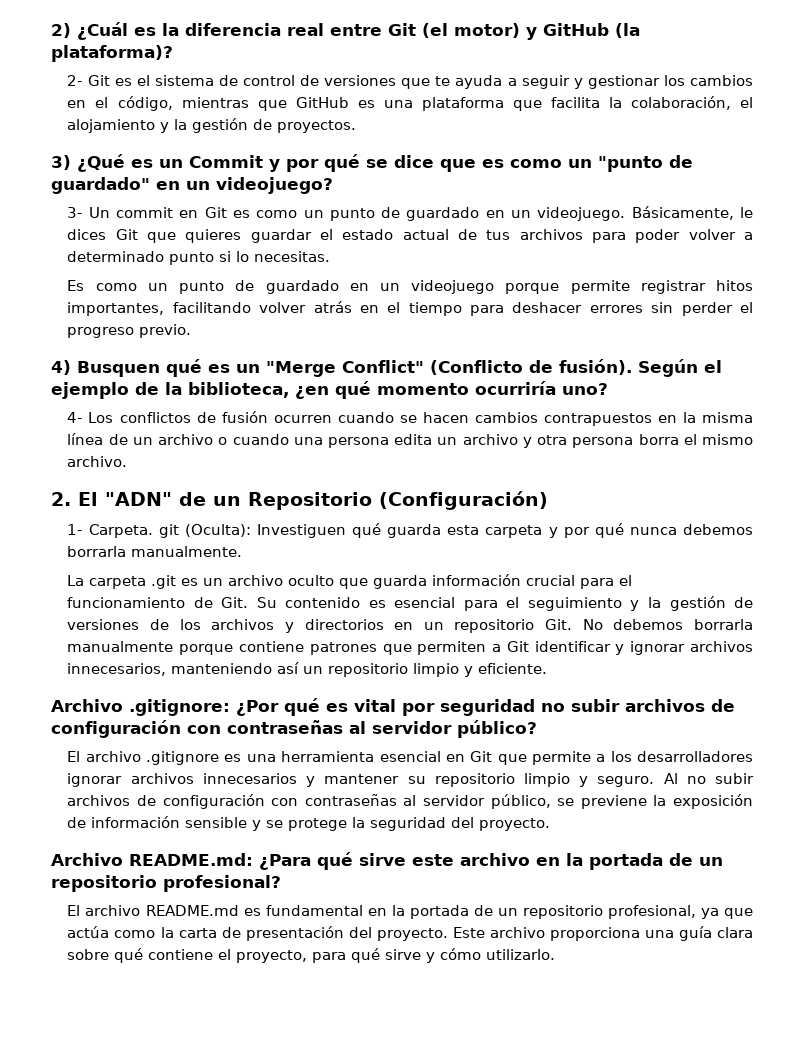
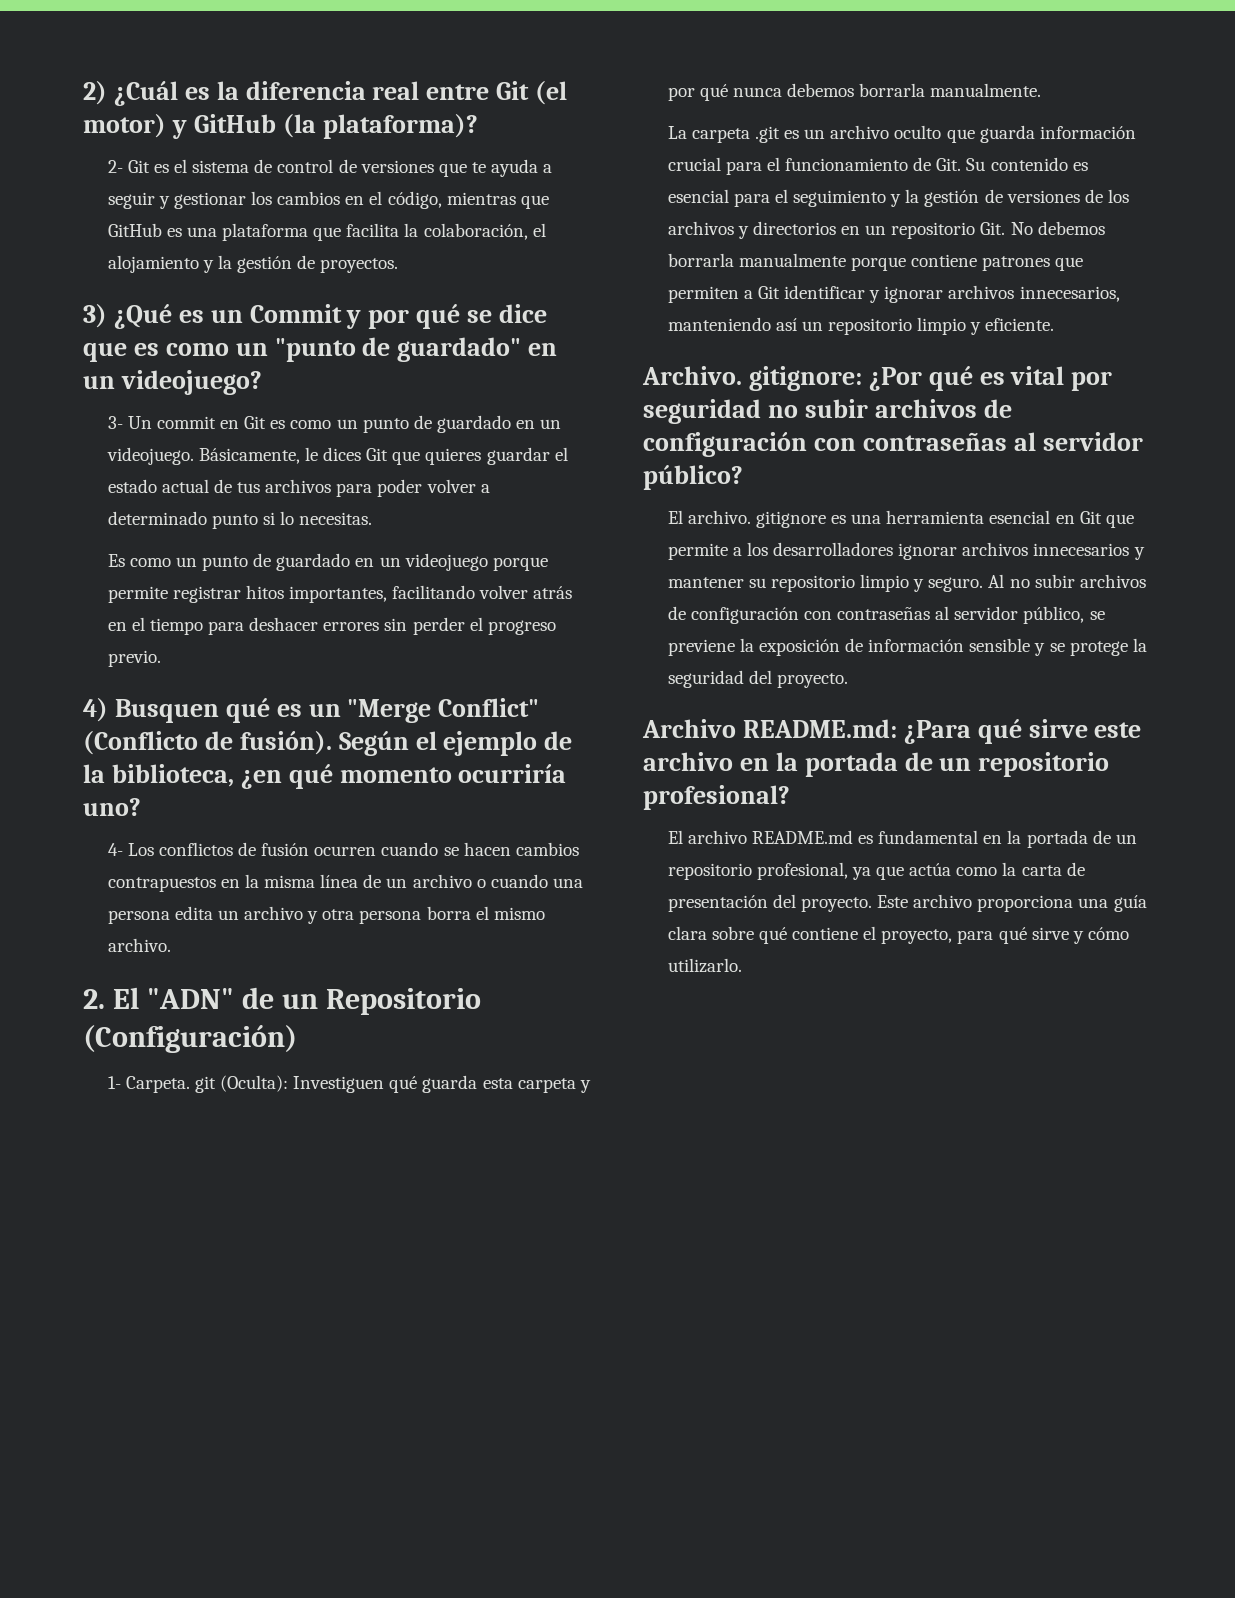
[51,699,230,716] Archivo .gitignore: -> [642,366,862,391] Archivo. gitignore:
[85,751,220,765] archivo .gitignore -> [687,510,826,528] archivo. gitignore

